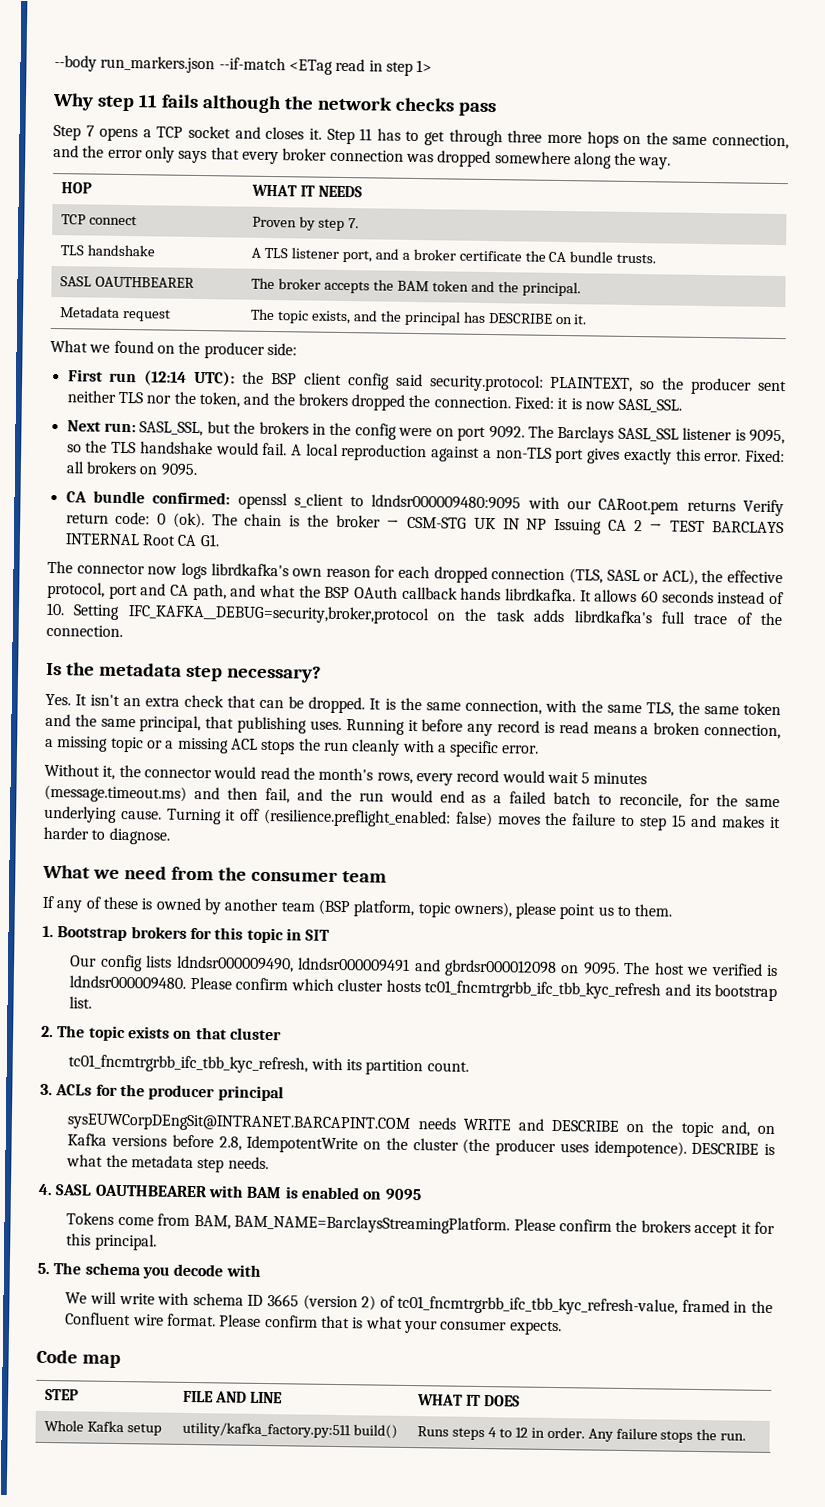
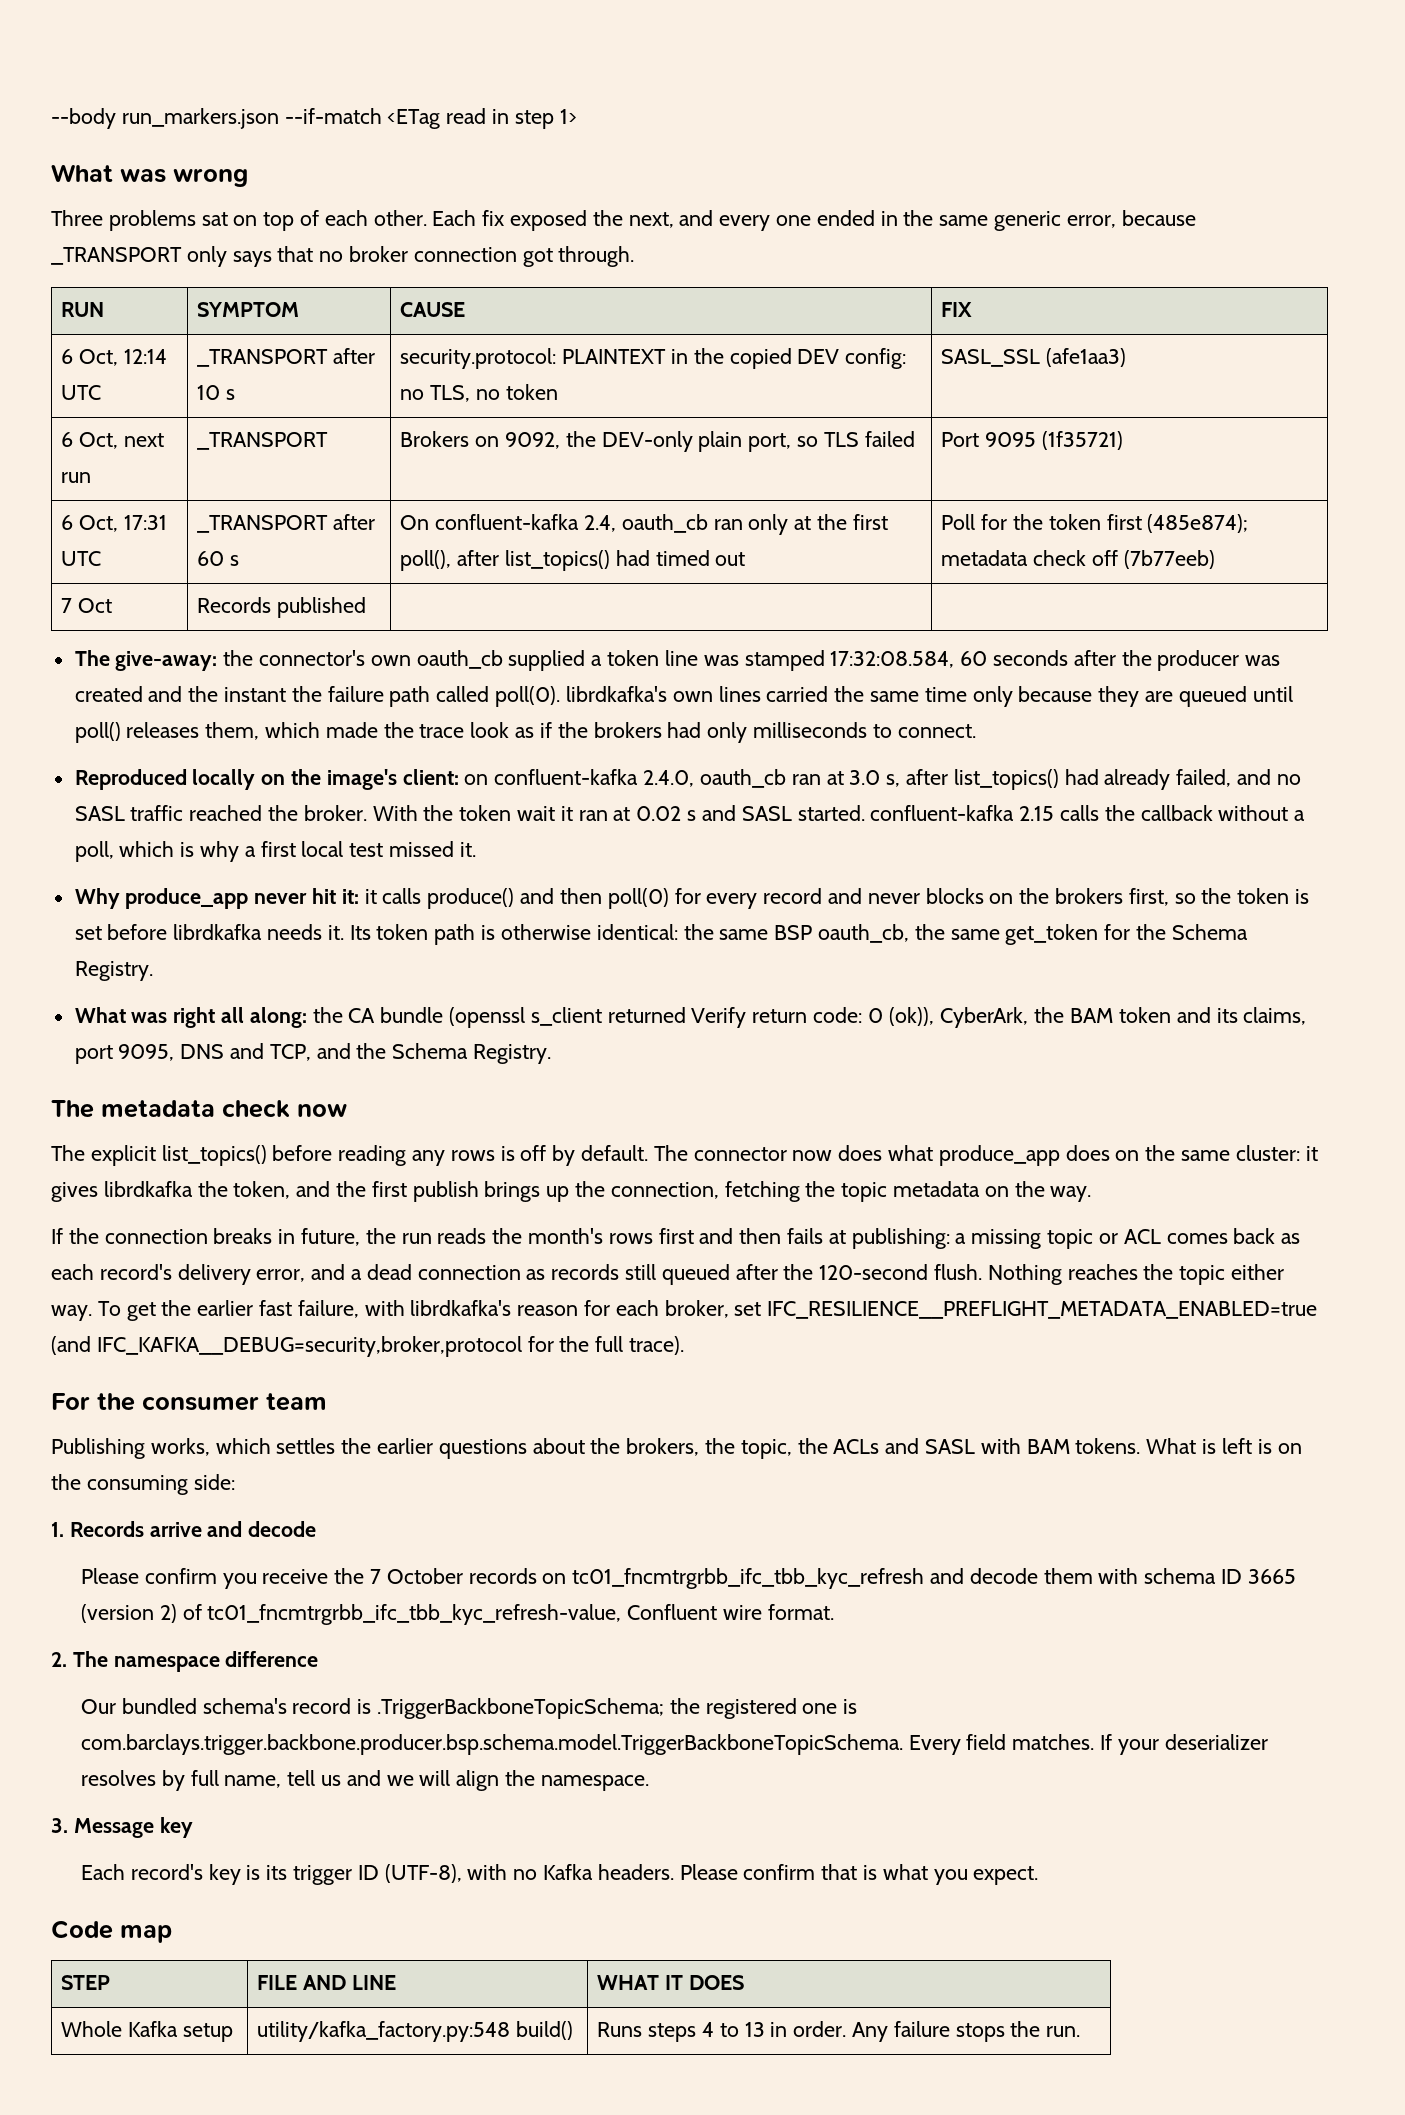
[52,92,496,117] [53,124,789,150] [53,144,143,159] Why step 11 fails although the network checks pass // Step 7 opens a TCP socket and closes it. Step 11 has to get through three more hops on the same connection, and the error -> [51,164,248,187] [51,210,1196,231] [51,247,182,265] What was wrong // Three problems sat on top of each other. Each fix exposed the next, and every one ended in the same generic error, because _TRANSPORT
[241,151,279,165] every -> [319,251,344,262] no
[405,150,672,170] [61,182,93,194] [251,184,363,198] [61,214,138,226] [252,216,359,232] [60,244,156,257] [251,247,657,264] [60,276,196,288] [251,277,581,297] [59,306,172,322] [250,308,588,326] [50,339,297,359] [67,369,787,395] [66,390,683,413] [66,420,785,445] [66,440,786,465] [65,461,197,476] [65,490,784,517] [65,511,784,535] [64,533,220,547] [47,560,783,585] [47,581,784,605] [46,602,783,626] [46,624,123,637] [46,662,322,683] [45,693,781,717] [45,713,782,740] [45,736,540,758] [44,763,648,786] [44,784,781,809] [44,805,781,831] [43,826,170,845] [42,864,387,883] [42,895,673,920] [42,925,331,944] [70,954,778,978] [69,975,777,1002] [69,996,93,1009] [41,1025,282,1042] [68,1054,469,1076] [40,1083,284,1102] [67,1113,775,1138] [67,1133,776,1158] [66,1154,269,1173] [38,1183,421,1201] [66,1212,775,1238] [66,1233,157,1251] [37,1262,261,1279] [65,1291,155,1305] was dropped somewhere along the way. // HOP | WHAT IT NEEDS // TCP connect | Proven by step 7. // TLS handshake | A TLS listener port, and a broker certificate the CA bundle trusts. // SASL OAUTHBEARER | The broker accepts the BAM token and the principal. // Metadata request | The topic exists, and the principal has DESCRIBE on it. // What we found on the producer side: // First run (12:14 UTC): the BSP client config said security.protocol: PLAINTEXT, so the producer sent neither TLS nor the token, and the brokers dropped the connection. Fixed: it is now SASL_SSL. // Next run: SASL_SSL, but the brokers in the config were on port 9092. The Barclays SASL_SSL listener is 9095, so the TLS handshake would fail. A local reproduction against a non-TLS port gives exactly this error. Fixed: all brokers on 9095. // CA bundle confirmed: openssl s_client to ldndsr000009480:9095 with our CARoot.pem returns Verify return code: 0 (ok). The chain is the broker → CSM-STG UK IN NP Issuing CA 2 → TEST BARCLAYS INTERNAL Root CA G1. // The connector now logs librdkafka's own reason for each dropped connection (TLS, SASL or ACL), the effective protocol, port and CA path, and what the BSP OAuth callback hands librdkafka. It allows 60 seconds instead of 10. Setting IFC_KAFKA__DEBUG=security,broker,protocol on the task adds librdkafka's full trace of the connection. // Is the metadata step necessary? // Yes. It isn't an extra check that can be dropped. It is the same connection, with the same TLS, the same token and the same principal, that publishing uses. Running it before any record is read means a broken connection, a missing topic or a missing ACL stops the run cleanly with a specific error. // Without it, the connector would read the month's rows, every record would wait 5 minutes (message.timeout.ms) and then fail, and the run would end as a failed batch to reconcile, for the same underlying cause. Turning it off (resilience.preflight_enabled: false) moves the failure to step 15 and makes it harder to diagnose. // What we need from the consumer team // If any of these is owned by another team (BSP platform, topic owners), please point us to them. // 1. Bootstrap brokers for this topic in SIT // Our config lists ldndsr000009490, ldndsr000009491 and gbrdsr000012098 on 9095. The host we verified is ldndsr000009480. Please confirm which cluster hosts tc01_fncmtrgrbb_ifc_tbb_kyc_refresh and its bootstrap list. // 2. The topic exists on that cluster // tc01_fncmtrgrbb_ifc_tbb_kyc_refresh, with its partition count. // 3. ACLs for the producer principal // sysEUWCorpDEngSit@INTRANET.BARCAPINT.COM needs WRITE and DESCRIBE on the topic and, on Kafka versions before 2.8, IdempotentWrite on the cluster (the producer uses idempotence). DESCRIBE is what the metadata step needs. // 4. SASL OAUTHBEARER with BAM is enabled on 9095 // Tokens come from BAM, BAM_NAME=BarclaysStreamingPlatform. Please confirm the brokers accept it for this principal. // 5. The schema you decode with // We will write -> [522,246,635,267] [61,302,105,317] [197,302,300,317] [400,302,466,317] [941,302,973,317] [61,349,168,366] [61,385,102,400] [197,348,376,367] [197,385,236,400] [400,348,907,369] [400,384,558,402] [941,348,1127,367] [61,432,165,449] [61,472,92,483] [197,432,329,450] [400,431,915,452] [941,431,1124,450] [61,515,168,532] [61,551,102,566] [197,514,376,533] [197,551,240,566] [400,514,888,535] [400,550,746,571] [941,514,1249,533] [941,550,1215,569] [61,598,113,613] [197,597,367,618] [74,650,1281,671] [74,686,1293,707] [74,722,976,743] [74,769,1301,790] [74,805,1306,821] [74,841,476,862] [74,888,1309,909] [74,924,1248,945] [74,961,153,981] [74,1007,1307,1028] [74,1043,552,1064] [51,1100,347,1118] [51,1145,1318,1166] [51,1181,1092,1202] [51,1228,1301,1249] [51,1264,1285,1285] [51,1300,1318,1321] [51,1336,684,1357] [51,1393,327,1411] [51,1438,1302,1459] [51,1474,235,1495] [51,1521,317,1537] [80,1568,1093,1589] got through. // RUN | SYMPTOM | CAUSE | FIX // 6 Oct, 12:14 UTC | _TRANSPORT after 10 s | security.protocol: PLAINTEXT in the copied DEV config: no TLS, no token | SASL_SSL (afe1aa3) // 6 Oct, next run | _TRANSPORT | Brokers on 9092, the DEV-only plain port, so TLS failed | Port 9095 (1f35721) // 6 Oct, 17:31 UTC | _TRANSPORT after 60 s | On confluent-kafka 2.4, oauth_cb ran only at the first poll(), after list_topics() had timed out | Poll for the token first (485e874); metadata check off (7b77eeb) // 7 Oct | Records published | | // The give-away: the connector's own oauth_cb supplied a token line was stamped 17:32:08.584, 60 seconds after the producer was created and the instant the failure path called poll(0). librdkafka's own lines carried the same time only because they are queued until poll() releases them, which made the trace look as if the brokers had only milliseconds to connect. // Reproduced locally on the image's client: on confluent-kafka 2.4.0, oauth_cb ran at 3.0 s, after list_topics() had already failed, and no SASL traffic reached the broker. With the token wait it ran at 0.02 s and SASL started. confluent-kafka 2.15 calls the callback without a poll, which is why a first local test missed it. // Why produce_app never hit it: it calls produce() and then poll(0) for every record and never blocks on the brokers first, so the token is set before librdkafka needs it. Its token path is otherwise identical: the same BSP oauth_cb, the same get_token for the Schema Registry. // What was right all along: the CA bundle (openssl s_client returned Verify return code: 0 (ok)), CyberArk, the BAM token and its claims, port 9095, DNS and TCP, and the Schema Registry. // The metadata check now // The explicit list_topics() before reading any rows is off by default. The connector now does what produce_app does on the same cluster: it gives librdkafka the token, and the first publish brings up the connection, fetching the topic metadata on the way. // If the connection breaks in future, the run reads the month's rows first and then fails at publishing: a missing topic or ACL comes back as each record's delivery error, and a dead connection as records still queued after the 120-second flush. Nothing reaches the topic either way. To get the earlier fast failure, with librdkafka's reason for each broker, set IFC_RESILIENCE__PREFLIGHT_METADATA_ENABLED=true (and IFC_KAFKA__DEBUG=security,broker,protocol for the full trace). // For the consumer team // Publishing works, which settles the earlier questions about the brokers, the topic, the ACLs and SASL with BAM tokens. What is left is on the consuming side: // 1. Records arrive and decode // Please confirm you receive the 7 October records on tc01_fncmtrgrbb_ifc_tbb_kyc_refresh and decode them
[681,1299,773,1314] framed in the -> (622, 1614) none
(217, 1320) none -> [51,1651,319,1672] [80,1698,858,1719] [80,1734,1268,1755] [80,1770,649,1791] [51,1817,193,1838] [80,1864,674,1885] // 2. The namespace difference // Our bundled schema's record is .TriggerBackboneTopicSchema; the registered one is com.barclays.trigger.backbone.producer.bsp.schema.model.TriggerBackboneTopicSchema. Every field matches. If your deserializer resolves by full name, tell us and we will align the namespace. // 3. Message key // Each record's key is its trigger ID (UTF-8), with no Kafka headers.
[404,1319,562,1336] your consumer expects. -> [933,1866,1039,1885] you expect.
[182,1421,352,1439] utility/kafka_factory.py:511 -> [257,2021,511,2042] utility/kafka_factory.py:548
[514,1427,528,1438] 12 -> [744,2022,765,2037] 13

